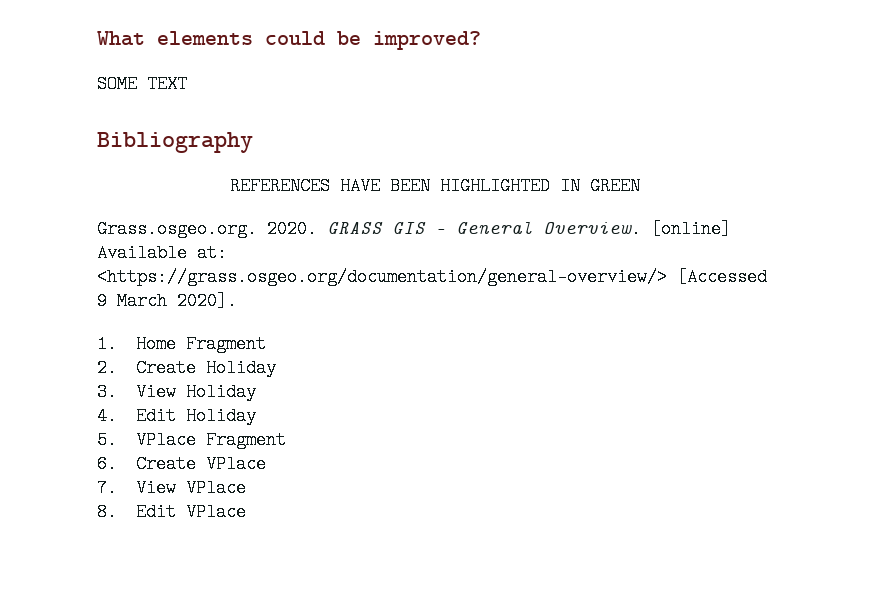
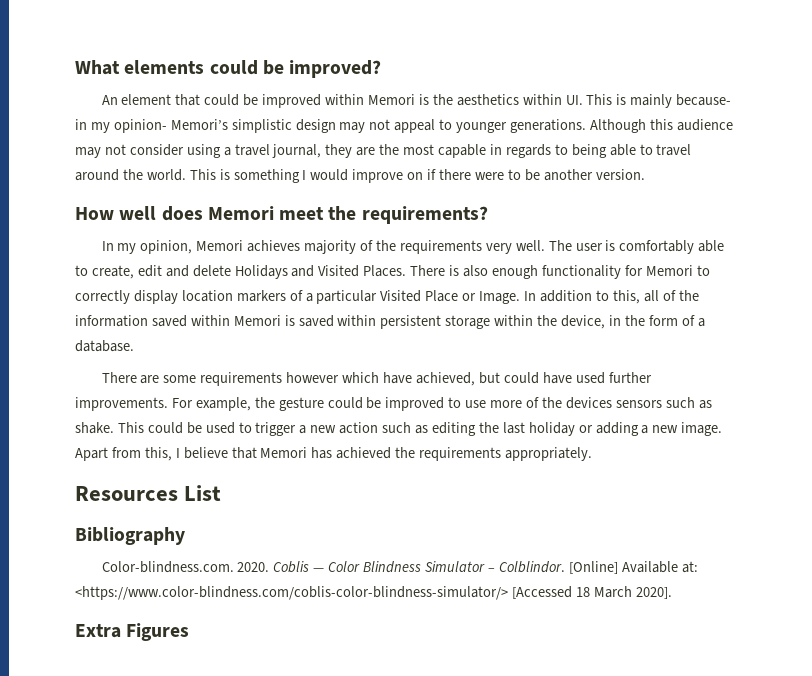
[97,75,187,93] [97,132,253,153] [229,177,640,195] [97,220,731,238] [97,244,227,262] [97,268,767,286] [97,292,237,310] [97,335,266,353] [97,359,276,377] [97,383,256,401] [97,407,256,425] [97,431,286,449] [97,455,266,473] [97,479,246,497] [97,503,246,521] SOME TEXT // Bibliography // REFERENCES HAVE BEEN HIGHLIGHTED IN GREEN // Grass.osgeo.org. 2020. GRASS GIS - General Overview. [online] Available at: <https://grass.osgeo.org/documentation/general-overview/> [Accessed 9 March 2020]. // 1. Home Fragment // 2. Create Holiday // 3. View Holiday // 4. Edit Holiday // 5. VPlace Fragment // 6. Create VPlace // 7. View VPlace // 8. Edit VPlace -> [101,94,732,108] [75,119,733,133] [75,144,692,158] [75,169,645,183] [75,206,488,224] [101,240,725,254] [75,265,710,279] [75,290,699,304] [75,315,705,329] [75,340,134,352] [101,372,652,386] [75,397,712,411] [75,422,723,436] [75,447,593,461] [75,485,222,501] [75,527,185,545] [101,561,698,574] [75,586,672,600] [75,623,190,641] An element that could be improved within Memori is the aesthetics within UI. This is mainly because- in my opinion- Memori’s simplistic design may not appeal to younger generations. Although this audience may not consider using a travel journal, they are the most capable in regards to being able to travel around the world. This is something I would improve on if there were to be another version. // How well does Memori meet the requirements? // In my opinion, Memori achieves majority of the requirements very well. The user is comfortably able to create, edit and delete Holidays and Visited Places. There is also enough functionality for Memori to correctly display location markers of a particular Visited Place or Image. In addition to this, all of the information saved within Memori is saved within persistent storage within the device, in the form of a database. // There are some requirements however which have achieved, but could have used further improvements. For example, the gesture could be improved to use more of the devices sensors such as shake. This could be used to trigger a new action such as editing the last holiday or adding a new image. Apart from this, I believe that Memori has achieved the requirements appropriately. // Resources List // Bibliography // Color-blindness.com. 2020. Coblis — Color Blindness Simulator – Colblindor. [Online] Available at: <https://www.color-blindness.com/coblis-color-blindness-simulator/> [Accessed 18 March 2020]. // Extra Figures

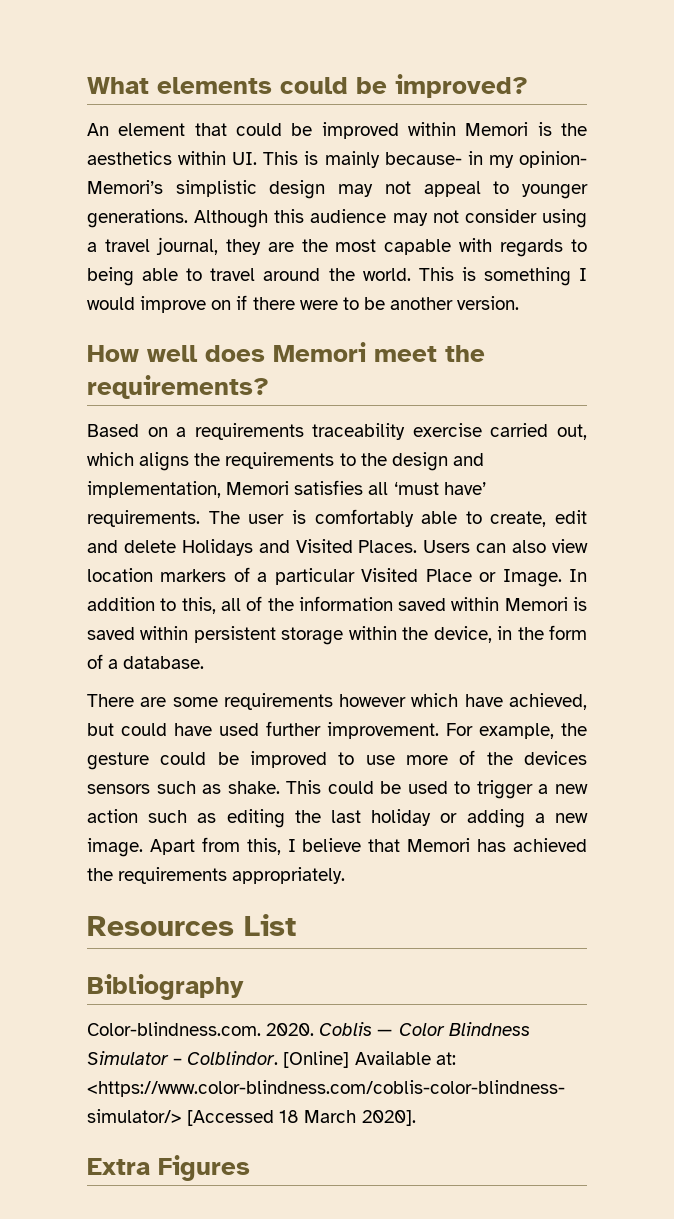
[489,144,502,155] in -> [459,238,493,252] with
[101,240,545,254] In my opinion, Memori achieves majority of the requirements very well. -> [87,423,587,440] [87,452,484,471] [87,480,486,498] [87,510,200,527] Based on a requirements traceability exercise carried out, which aligns the requirements to the design and implementation, Memori satisfies all ‘must have’ requirements.
[410,265,710,279] [75,290,178,304] There is also enough functionality for Memori to correctly display -> [423,539,589,553] Users can also view
[75,397,168,411] improvements. -> [327,722,439,739] improvement.

